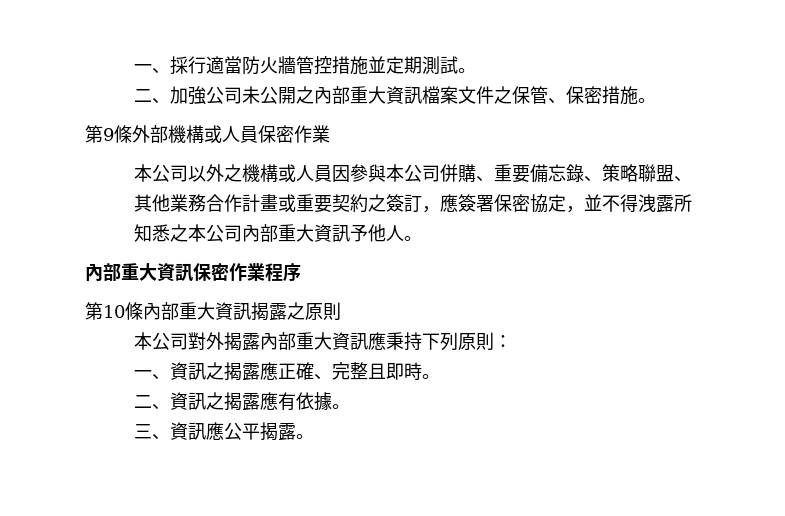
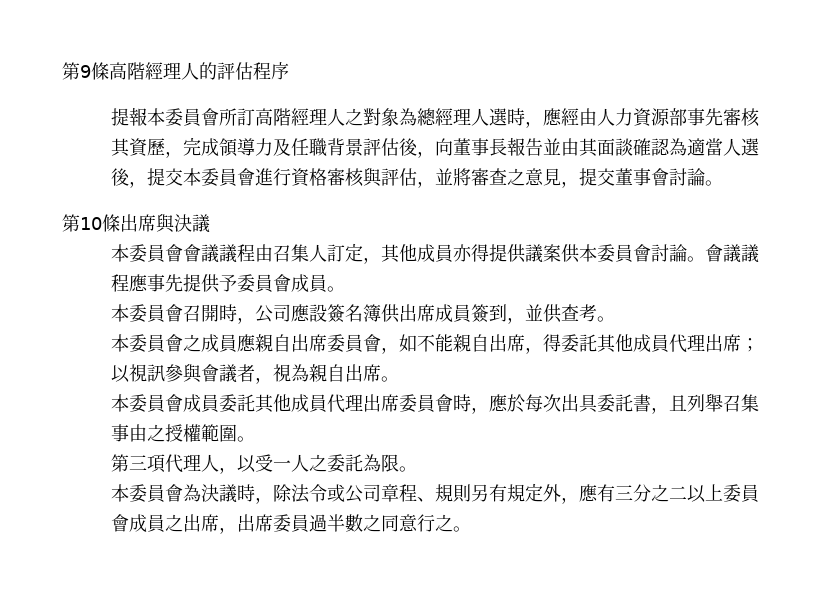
[133,56,476,75] [133,86,656,105] [85,125,330,143] [133,164,692,183] [133,194,692,213] [133,224,422,242] [85,263,301,282] [85,302,341,321] [133,332,512,351] [133,362,440,381] [133,392,350,411] [133,422,296,441] 一、採行適當防火牆管控措施並定期測試。 // 二、加強公司未公開之內部重大資訊檔案文件之保管、保密措施。 // 第9條外部機構或人員保密作業 // 本公司以外之機構或人員因參與本公司併購、重要備忘錄、策略聯盟、其他業務合作計畫或重要契約之簽訂，應簽署保密協定，並不得洩露所知悉之本公司內部重大資訊予他人。 // 內部重大資訊保密作業程序 // 第10條內部重大資訊揭露之原則 // 本公司對外揭露內部重大資訊應秉持下列原則： // 一、資訊之揭露應正確、完整且即時。 // 二、資訊之揭露應有依據。 // 三、資訊應公平揭露 -> [62,62,289,80] [110,107,760,128] [110,137,760,158] [110,167,723,188] [62,213,210,233] [110,243,759,264] [110,274,345,293] [110,304,615,324] [110,334,759,354] [110,363,399,384] [110,393,759,414] [110,424,255,442] [110,454,417,474] [110,483,759,504] [110,514,453,534] 第9條高階經理人的評估程序 // 提報本委員會所訂高階經理人之對象為總經理人選時，應經由人力資源部事先審核其資歷，完成領導力及任職背景評估後，向董事長報告並由其面談確認為適當人選後，提交本委員會進行資格審核與評估，並將審查之意見，提交董事會討論。 // 第10條出席與決議 // 本委員會會議議程由召集人訂定，其他成員亦得提供議案供本委員會討論。會議議程應事先提供予委員會成員。 // 本委員會召開時，公司應設簽名簿供出席成員簽到，並供查考。 // 本委員會之成員應親自出席委員會，如不能親自出席，得委託其他成員代理出席；以視訊參與會議者，視為親自出席。 // 本委員會成員委託其他成員代理出席委員會時，應於每次出具委託書，且列舉召集事由之授權範圍。 // 第三項代理人，以受一人之委託為限。 // 本委員會為決議時，除法令或公司章程、規則另有規定外，應有三分之二以上委員會成員之出席，出席委員過半數之同意行之

